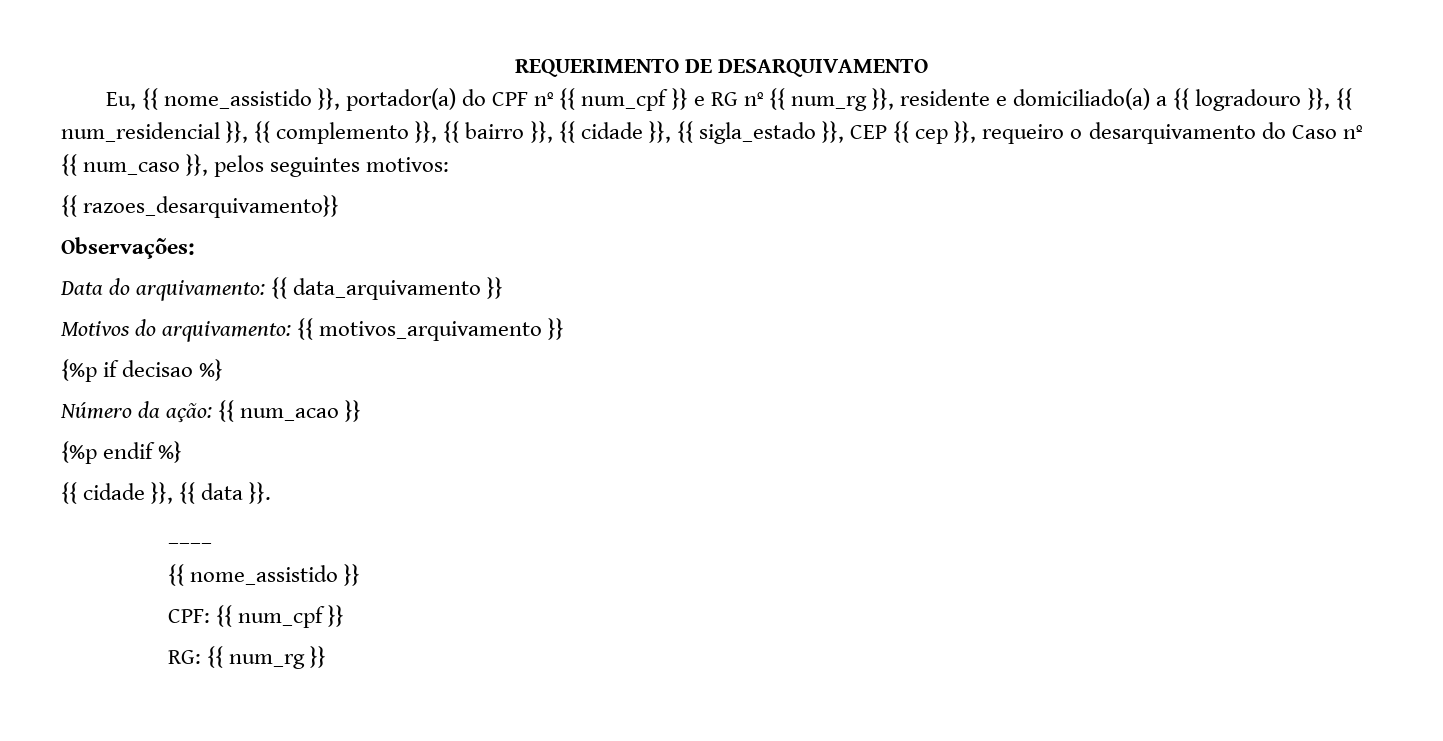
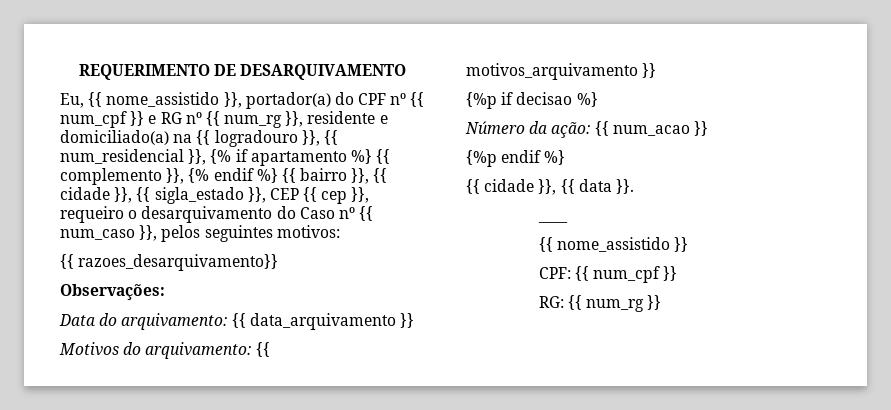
[1156,96,1168,106] a -> [173,134,193,143] na
[254,121,438,144] {{ complemento }}, -> [210,149,391,166] [60,168,278,185] {% if apartamento %} {{ complemento }}, {% endif %}

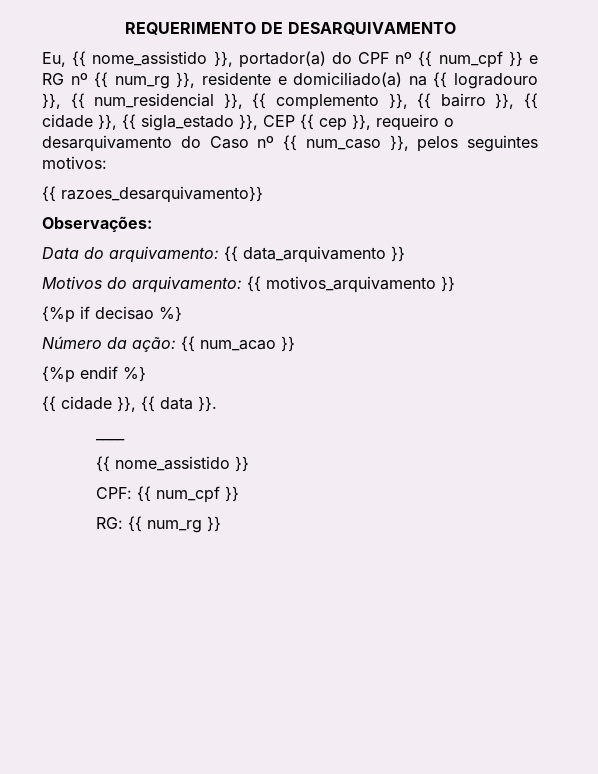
[210,149,391,166] [60,168,278,185] {% if apartamento %} {{ complemento }}, {% endif %} -> [252,93,408,110] {{ complemento }},

